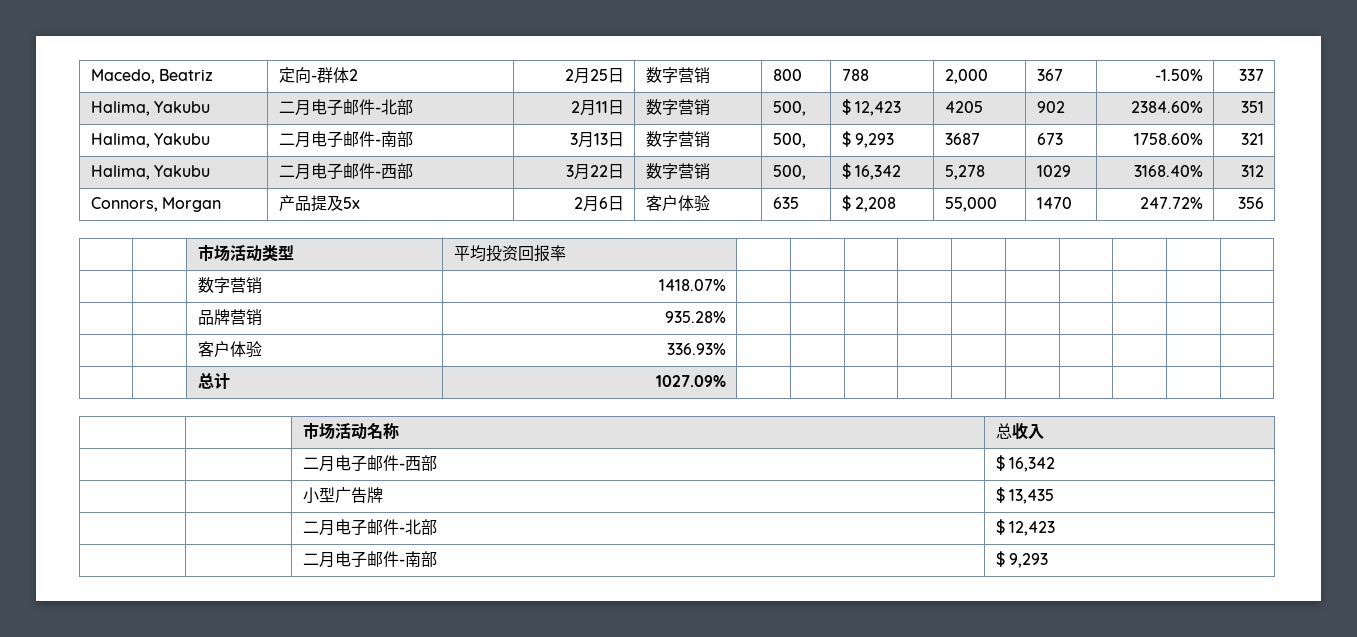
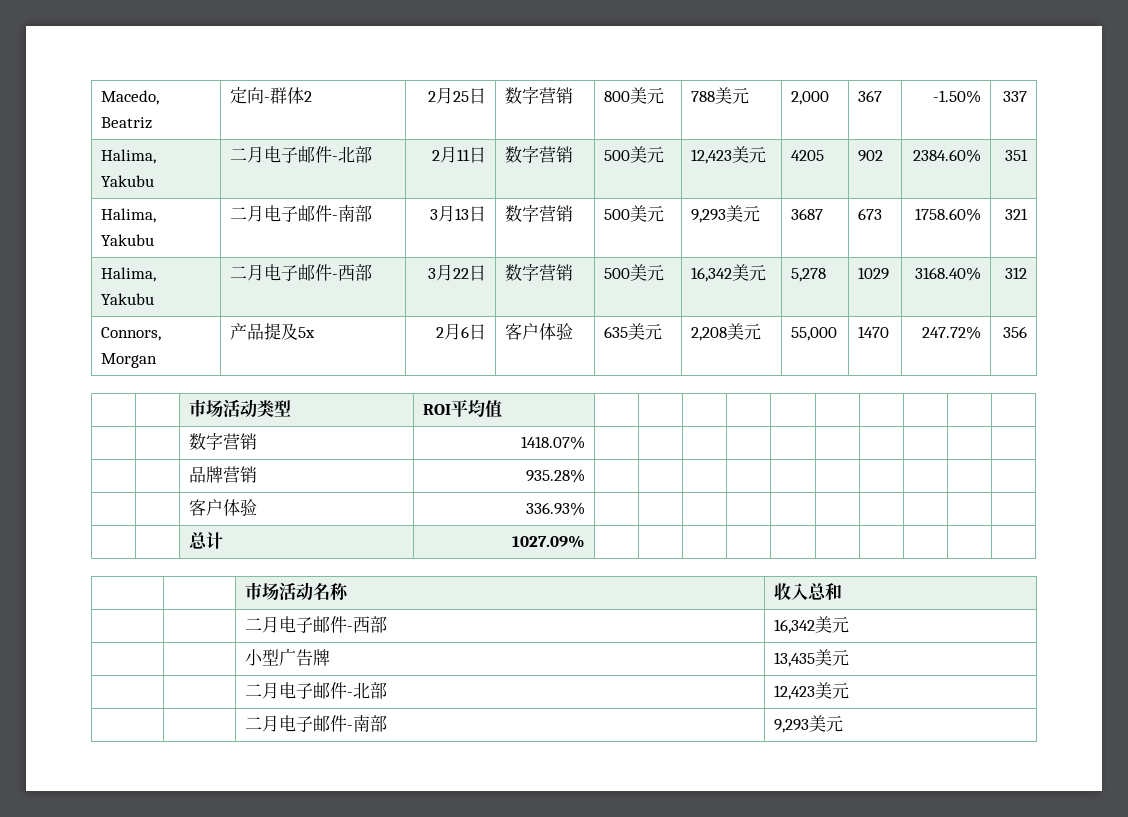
(802, 75) none -> [630,87,665,104] 美元
(869, 75) none -> [715,87,750,104] 美元
[772,101,806,116] [841,99,901,116] 500, | $ 12,423 -> [604,146,665,163] [691,146,767,164] 500美元 | 12,423美元
[772,133,806,148] [841,131,894,148] 500, | $ 9,293 -> [604,205,665,222] [691,205,761,223] 500美元 | 9,293美元
[772,165,806,180] [841,163,901,180] 500, | $ 16,342 -> [604,264,665,281] [691,264,767,282] 500美元 | 16,342美元
[841,195,851,211] | $ -> [628,323,663,340] 美元 |
(896, 204) none -> [727,323,762,340] 美元
[453,245,566,262] 平均投资回报率 -> [423,399,503,418] ROI平均值
[995,423,1012,439] 总 -> (350, 591) none
[302,455,437,472] [995,455,1055,472] // | | 二月电子邮件-西部 | $ 16,342 -> [808,583,843,600] [245,616,388,633] [774,616,850,634] 总和 // | | 二月电子邮件-西部 | 16,342美元
[995,487,1005,503] $ -> (331, 657) none
[302,519,437,536] [995,519,1055,536] [302,551,437,568] [995,551,1048,568] // | | 二月电子邮件-北部 | $ 12,423 // | | 二月电子邮件-南部 | $ 9,293 -> [815,649,850,666] [245,682,388,699] [774,682,850,700] [245,715,388,732] [774,715,844,733] 美元 // | | 二月电子邮件-北部 | 12,423美元 // | | 二月电子邮件-南部 | 9,293美元

